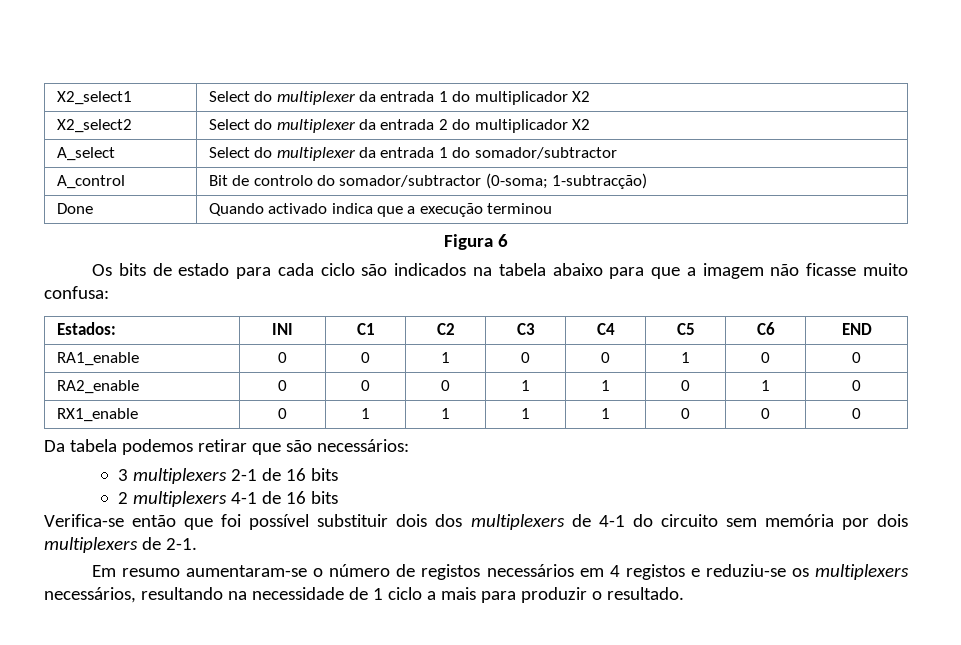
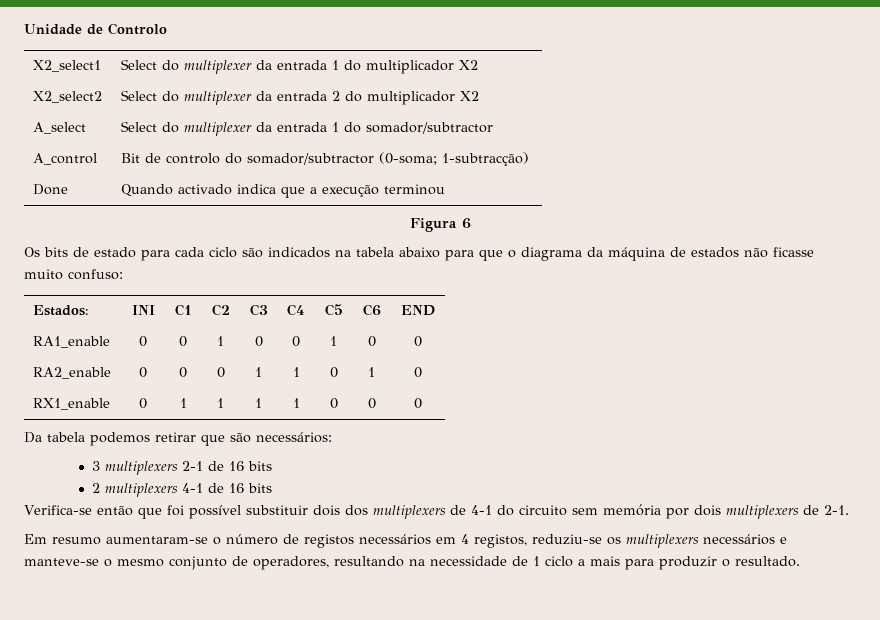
(56, 98) none -> [24,23,167,35] Unidade de Controlo //
[686,263,764,279] a imagem -> [508,247,739,261] o diagrama da máquina de estados
[44,286,109,299] confusa: -> [68,269,123,280] confuso:
[625,564,700,580] registos e -> [474,534,527,548] registos,
[44,587,136,603] necessários, -> [703,534,787,545] [24,556,329,570] necessários e manteve-se o mesmo conjunto de operadores,

